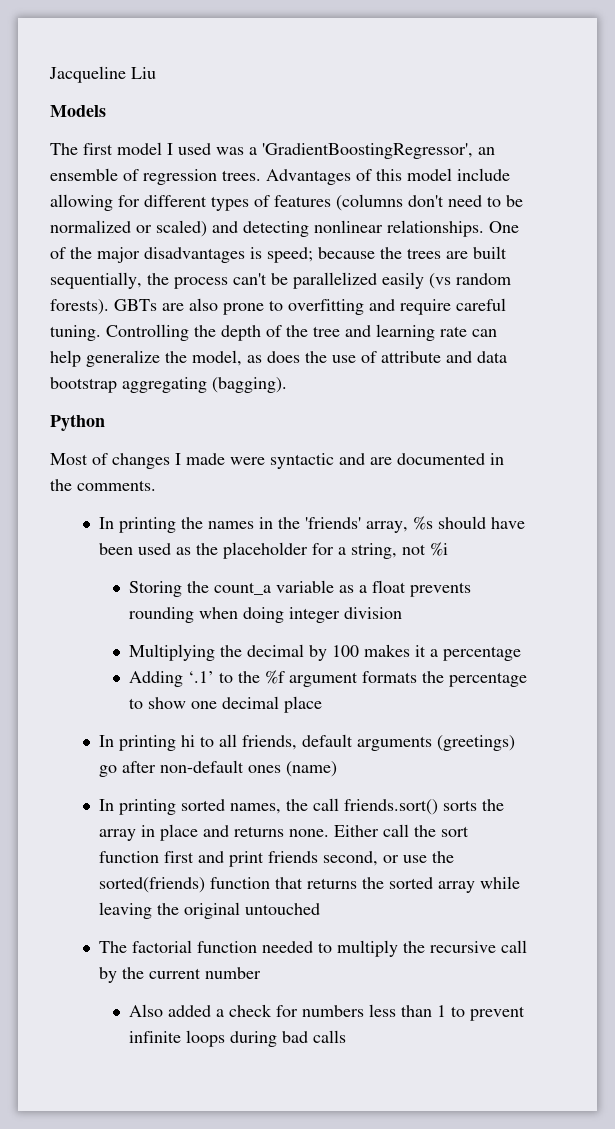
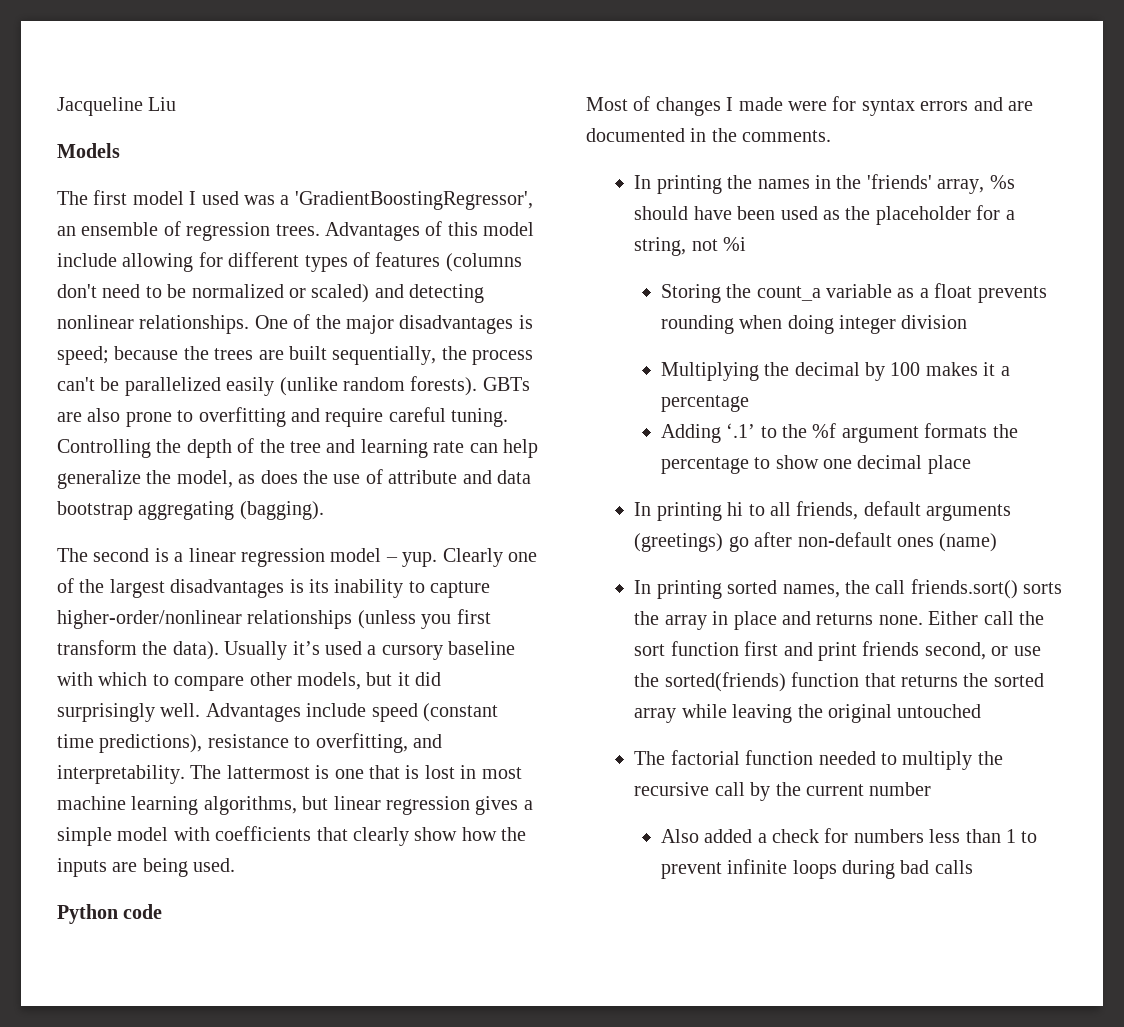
[429,273,451,289] (vs -> [279,377,338,396] (unlike
(287, 385) none -> [57,548,537,567] [57,578,491,598] [57,609,491,629] [57,640,516,660] [57,672,442,691] [57,703,498,722] [57,733,442,753] [57,765,522,784] [57,796,533,815] [57,826,527,846] [57,858,236,877] // The second is a linear regression model – yup. Clearly one of the largest disadvantages is its inability to capture higher-order/nonlinear relationships (unless you first transform the data). Usually it’s used a cursory baseline with which to compare other models, but it did surprisingly well. Advantages include speed (constant time predictions), resistance to overfitting, and interpretability. The lattermost is one that is lost in most machine learning algorithms, but linear regression gives a simple model with coefficients that clearly show how the inputs are being used.
(105, 422) none -> [123,904,163,919] code
[270,453,334,469] syntactic -> [832,96,969,116] for syntax errors

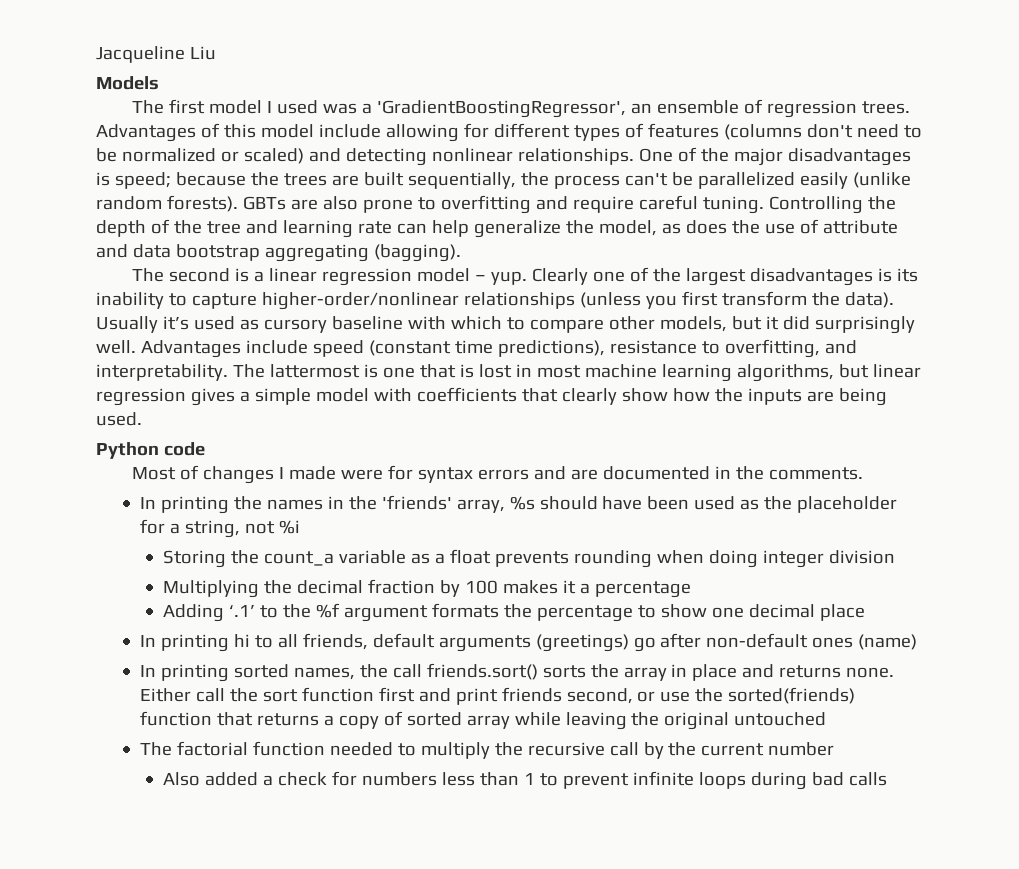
[367,645,377,655] a -> [239,319,259,330] as
(860, 369) none -> [367,579,435,594] fraction
[963,673,989,687] the -> [323,711,403,729] a copy of

